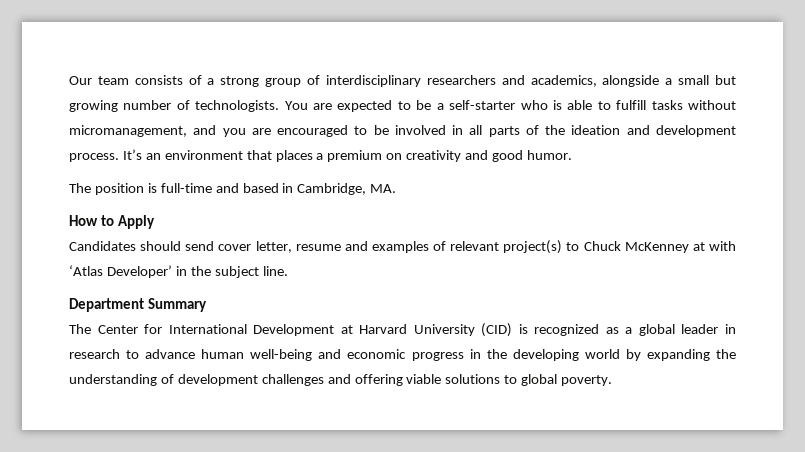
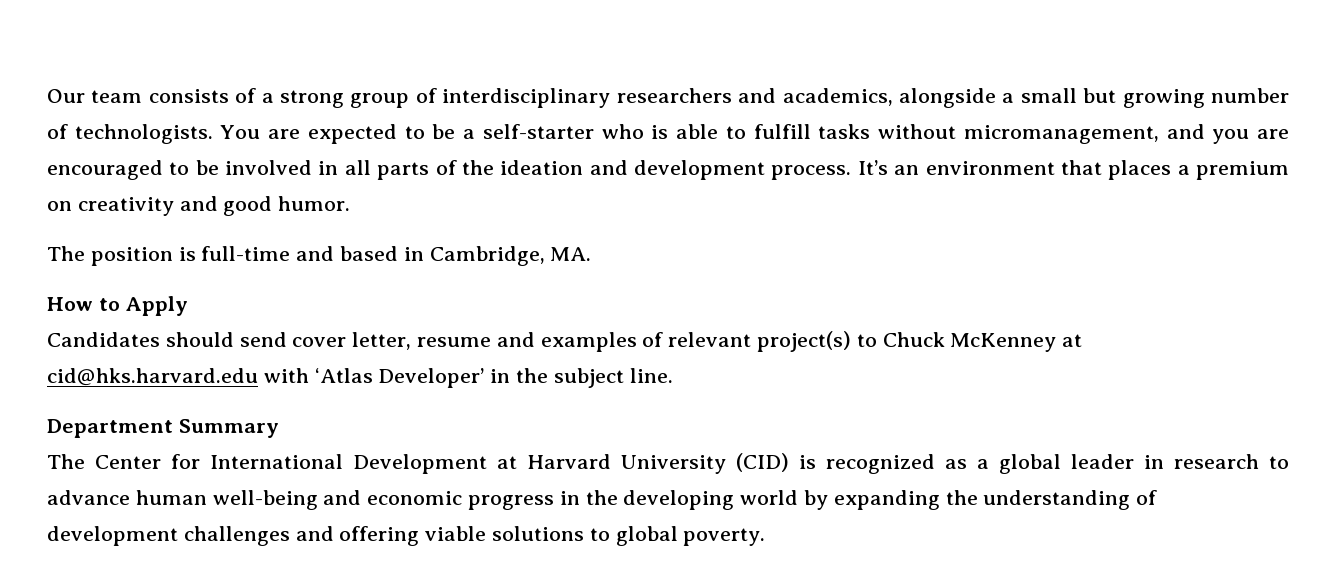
(705, 246) none -> [47,368,258,386] cid@hks.harvard.edu

